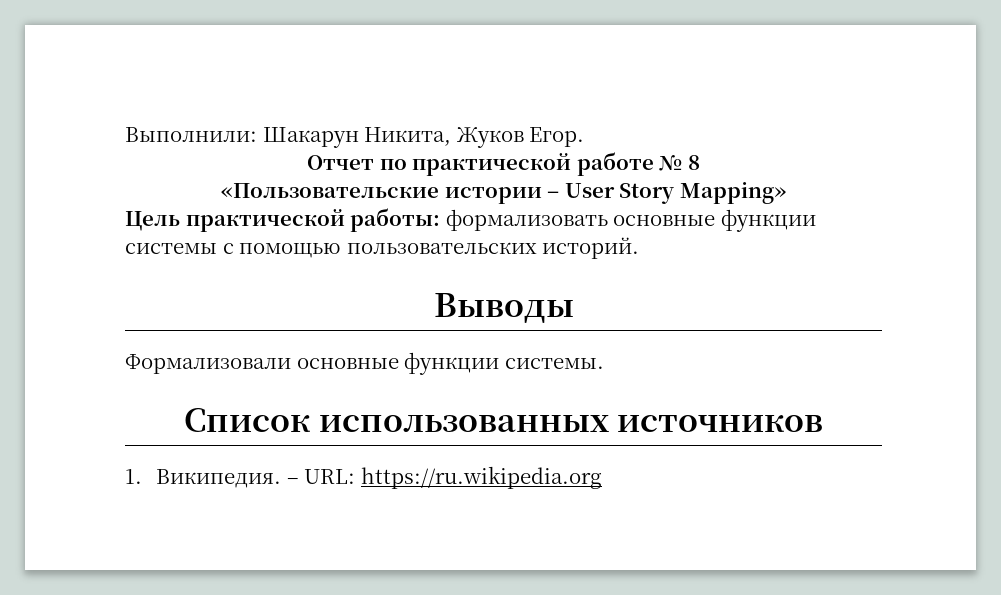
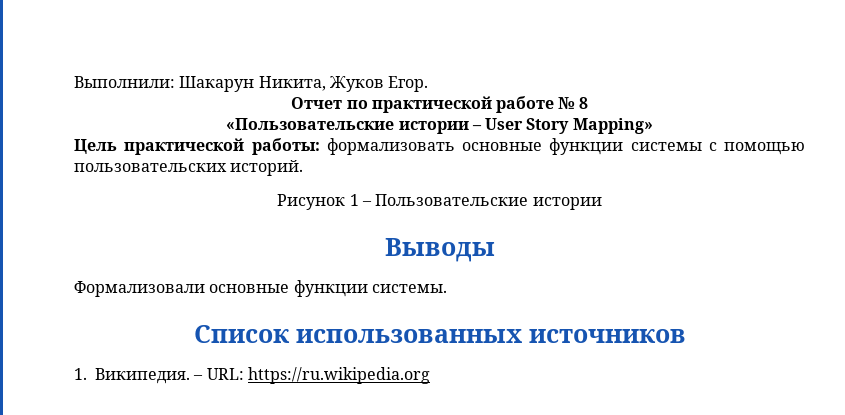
(640, 248) none -> [277,194,602,210] // Рисунок 1 – Пользовательские истории

